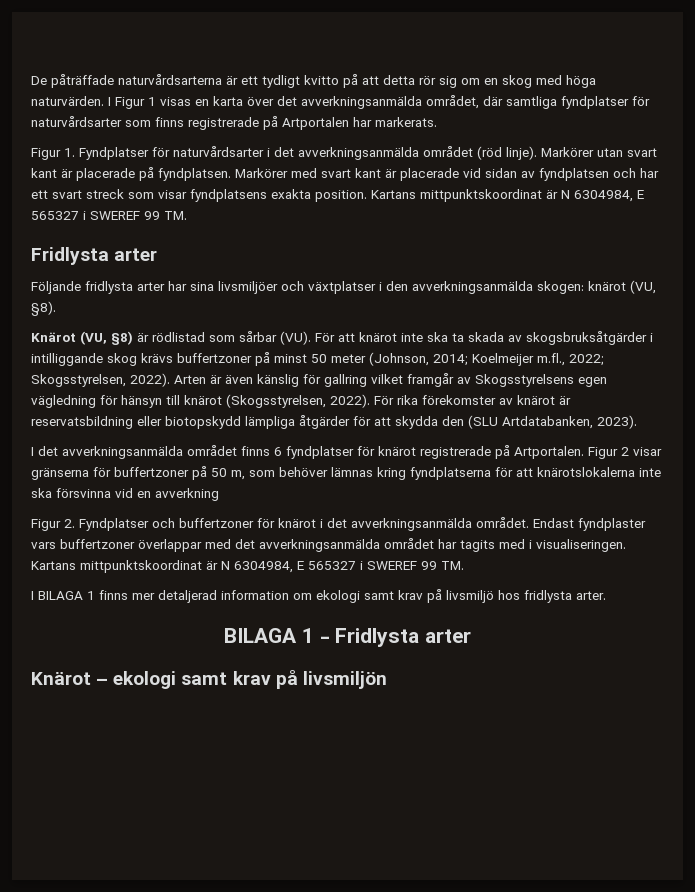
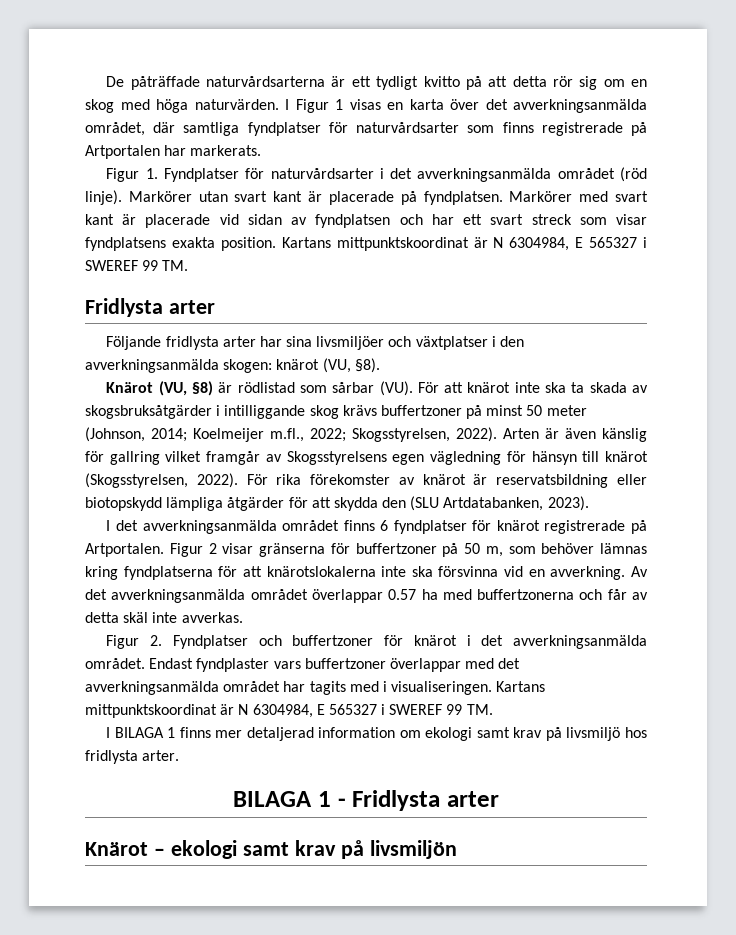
[155,488,219,501] avverkning -> [550,566,648,580] [85,589,648,603] [85,612,243,623] avverkning. Av det avverkningsanmälda området överlappar 0.57 ha med buffertzonerna och får av detta skäl inte avverkas.

